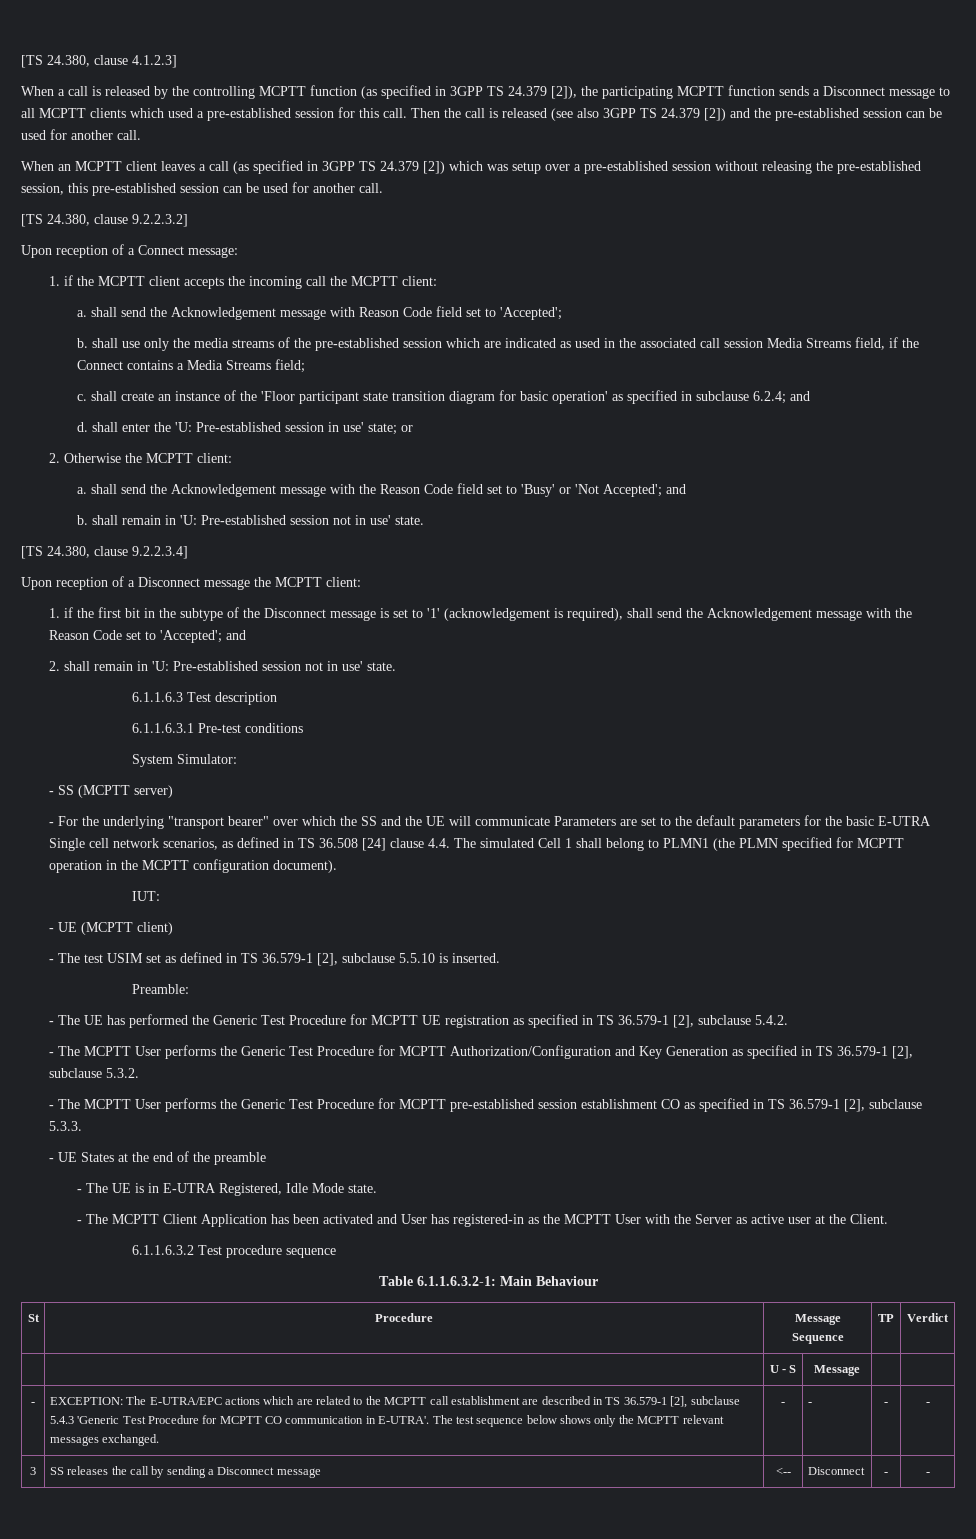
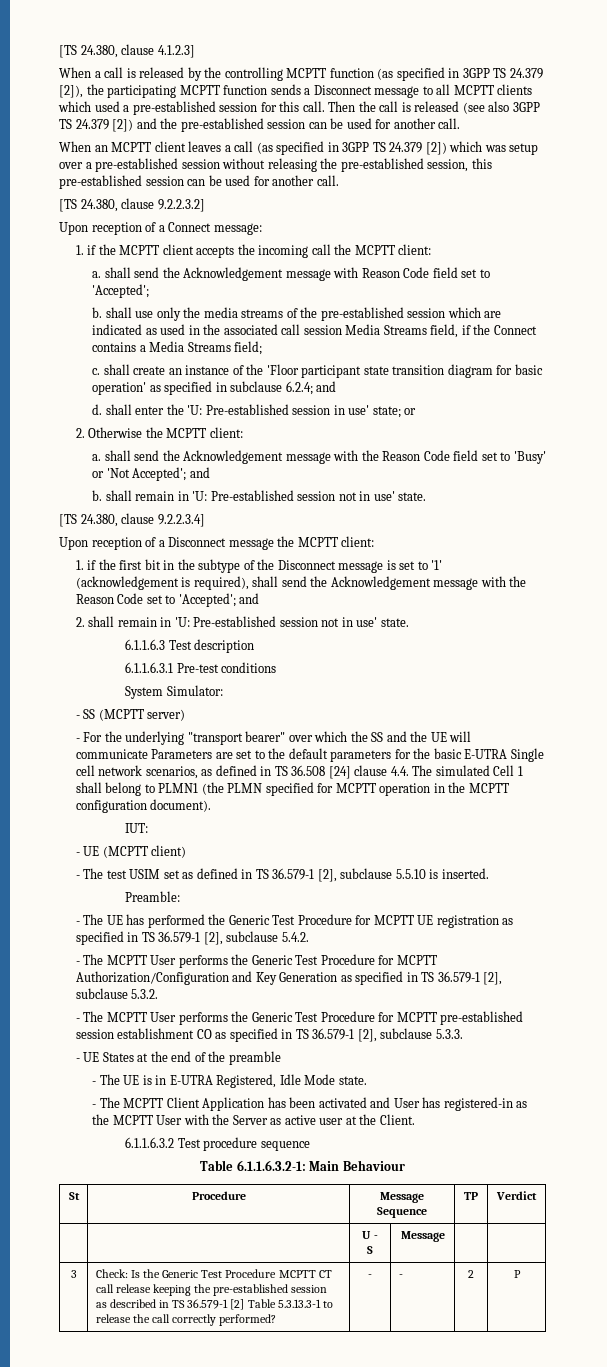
[31,1402,35,1405] [49,1396,740,1408] [49,1415,724,1427] [49,1434,160,1446] [781,1402,785,1405] [807,1402,812,1405] [884,1402,888,1405] [925,1402,930,1405] [30,1467,36,1475] [49,1466,321,1478] [775,1467,791,1475] [807,1467,865,1475] [884,1472,888,1475] [925,1472,930,1475] - | EXCEPTION: The E-UTRA/EPC actions which are related to the MCPTT call establishment are described in TS 36.579-1 [2], subclause 5.4.3 'Generic Test Procedure for MCPTT CO communication in E-UTRA'. The test sequence below shows only the MCPTT relevant messages exchanged. | - | - | - | - // 3 | SS releases the call by sending a Disconnect message | <-- | Disconnect | - | - -> [70,1270,77,1278] [95,1269,332,1278] [95,1284,328,1296] [95,1299,333,1310] [95,1314,277,1326] [368,1274,372,1278] [398,1274,403,1278] [468,1270,474,1278] [513,1270,521,1278] 3 | Check: Is the Generic Test Procedure MCPTT CT call release keeping the pre-established session as described in TS 36.579-1 [2] Table 5.3.13.3-1 to release the call correctly performed? | - | - | 2 | P

